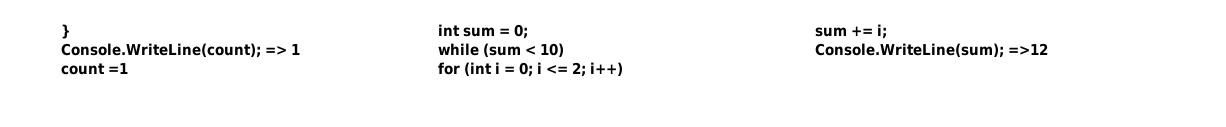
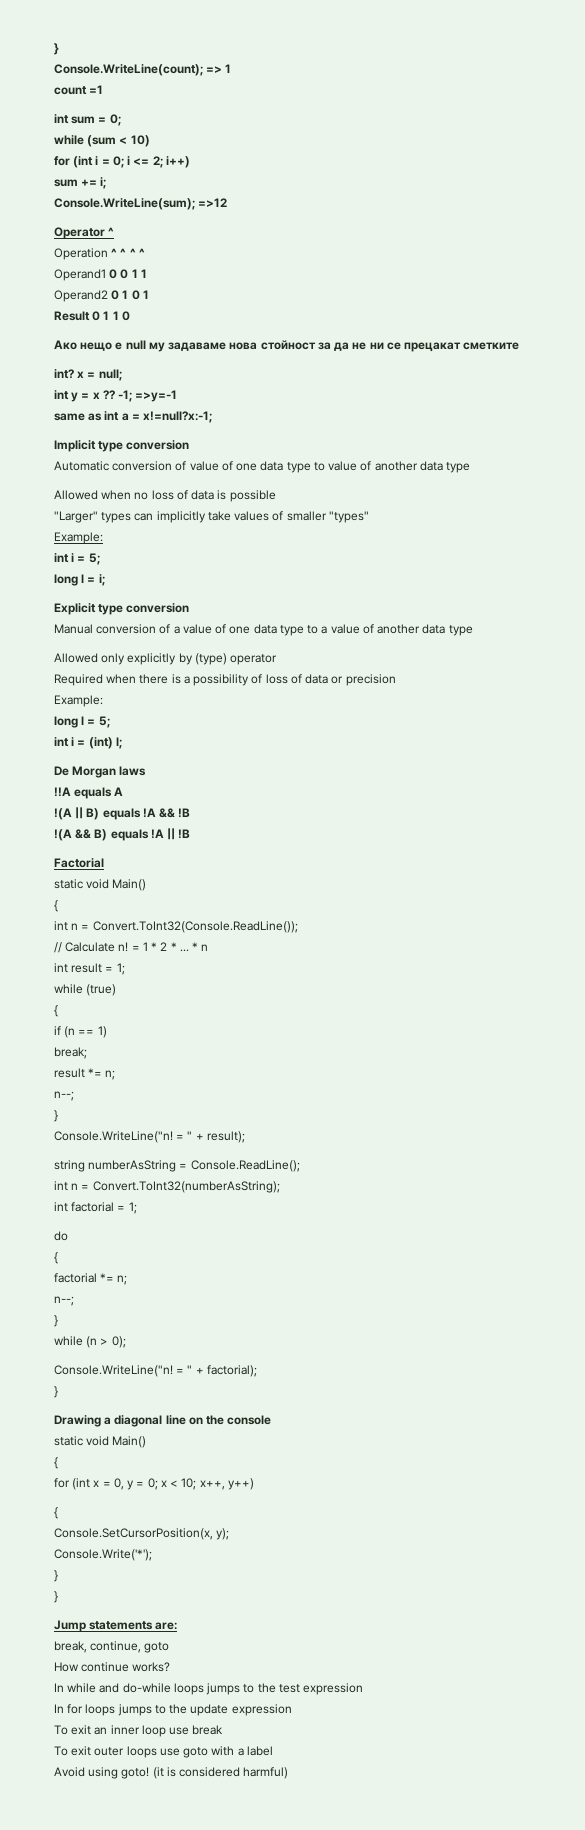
(1049, 49) none -> [54,227,115,239] [54,248,145,260] [54,269,147,281] [54,290,149,302] [54,311,130,321] [54,340,520,352] [54,369,122,381] [54,390,178,402] [54,411,213,423] [54,440,190,452] [54,461,471,473] [54,490,276,502] [54,511,369,523] [54,532,103,544] [54,553,100,565] [54,574,105,586] [54,603,190,615] [54,624,473,636] [54,653,278,665] [54,674,396,686] [54,695,103,707] [54,716,110,728] [54,737,122,749] [54,766,147,778] [54,787,124,799] [54,807,191,820] [54,828,191,841] [54,858,104,868] [54,879,147,891] [54,900,58,912] [54,921,298,933] [54,942,209,953] [54,963,125,975] [54,984,117,996] [54,1005,58,1017] [54,1026,107,1038] [54,1047,87,1059] [54,1068,116,1080] [54,1091,74,1101] [54,1110,58,1122] [54,1131,245,1143] [54,1160,300,1172] [54,1181,280,1193] [54,1202,137,1214] [54,1231,68,1241] [54,1252,58,1264] [54,1273,128,1285] [54,1296,74,1306] [54,1315,58,1327] [54,1336,126,1348] [54,1365,257,1377] [54,1386,58,1398] [54,1415,272,1427] [54,1436,147,1448] [54,1457,58,1469] [54,1478,254,1490] [54,1507,58,1519] [54,1528,230,1540] [54,1549,152,1561] [54,1570,58,1582] [54,1591,58,1603] [54,1620,178,1632] [54,1641,170,1653] [54,1662,171,1672] [54,1683,364,1695] [54,1704,292,1716] [54,1725,224,1737] [54,1746,273,1758] [54,1767,289,1779] // Operator ^ // Operation ^ ^ ^ ^ // Operand1 0 0 1 1 // Operand2 0 1 0 1 // Result 0 1 1 0 // Ако нещо е null му задаваме нова стойност за да не ни се прецакат сметките // int? x = null; // int y = x ?? -1; =>у=-1 // same as int a = x!=null?x:-1; // Implicit type conversion // Automatic conversion of value of one data type to value of another data type // Allowed when no loss of data is possible // "Larger" types can implicitly take values of smaller "types" // Example: // int i = 5; // long l = i; // Explicit type conversion // Manual conversion of a value of one data type to a value of another data type // Allowed only explicitly by (type) operator // Required when there is a possibility of loss of data or precision // Example: // long l = 5; // int i = (int) l; // De Morgan laws // !!A equals A // !(A || B) equals !A && !B // !(A && B) equals !A || !B // Factorial // static void Main() // { // int n = Convert.ToInt32(Console.ReadLine()); // // Calculate n! = 1 * 2 * ... * n // int result = 1; // while (true) // { // if (n == 1) // break; // result *= n; // n--; // } // Console.WriteLine("n! = " + result); // string numberAsString = Console.ReadLine(); // int n = Convert.ToInt32(numberAsString); // int factorial = 1; // do // { // factorial *= n; // n--; // } // while (n > 0); // Console.WriteLine("n! = " + factorial); // } // Drawing a diagonal line on the console // static void Main() // { // for (int x = 0, y = 0; x < 10; x++, y++) // { // Console.SetCursorPosition(x, y); // Console.Write('*'); // } // } // Jump statements are: // break, continue, goto // How continue works? // In while and do-while loops jumps to the test expression // In for loops jumps to the update expression // To exit an inner loop use break // To exit outer loops use goto with a label // Avoid using goto! (it is considered harmful)

